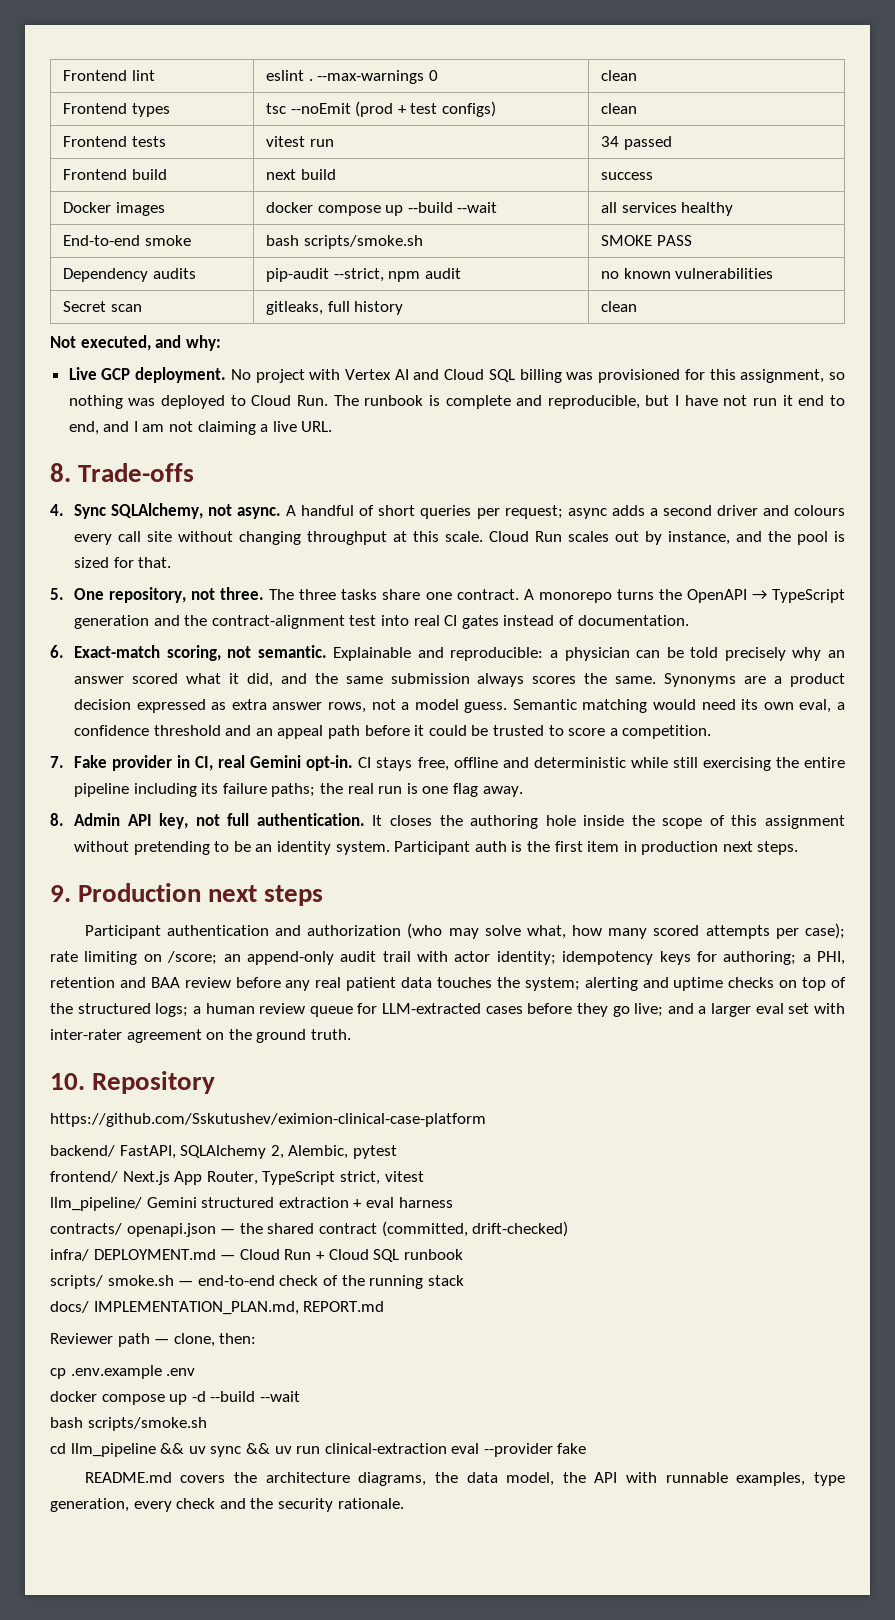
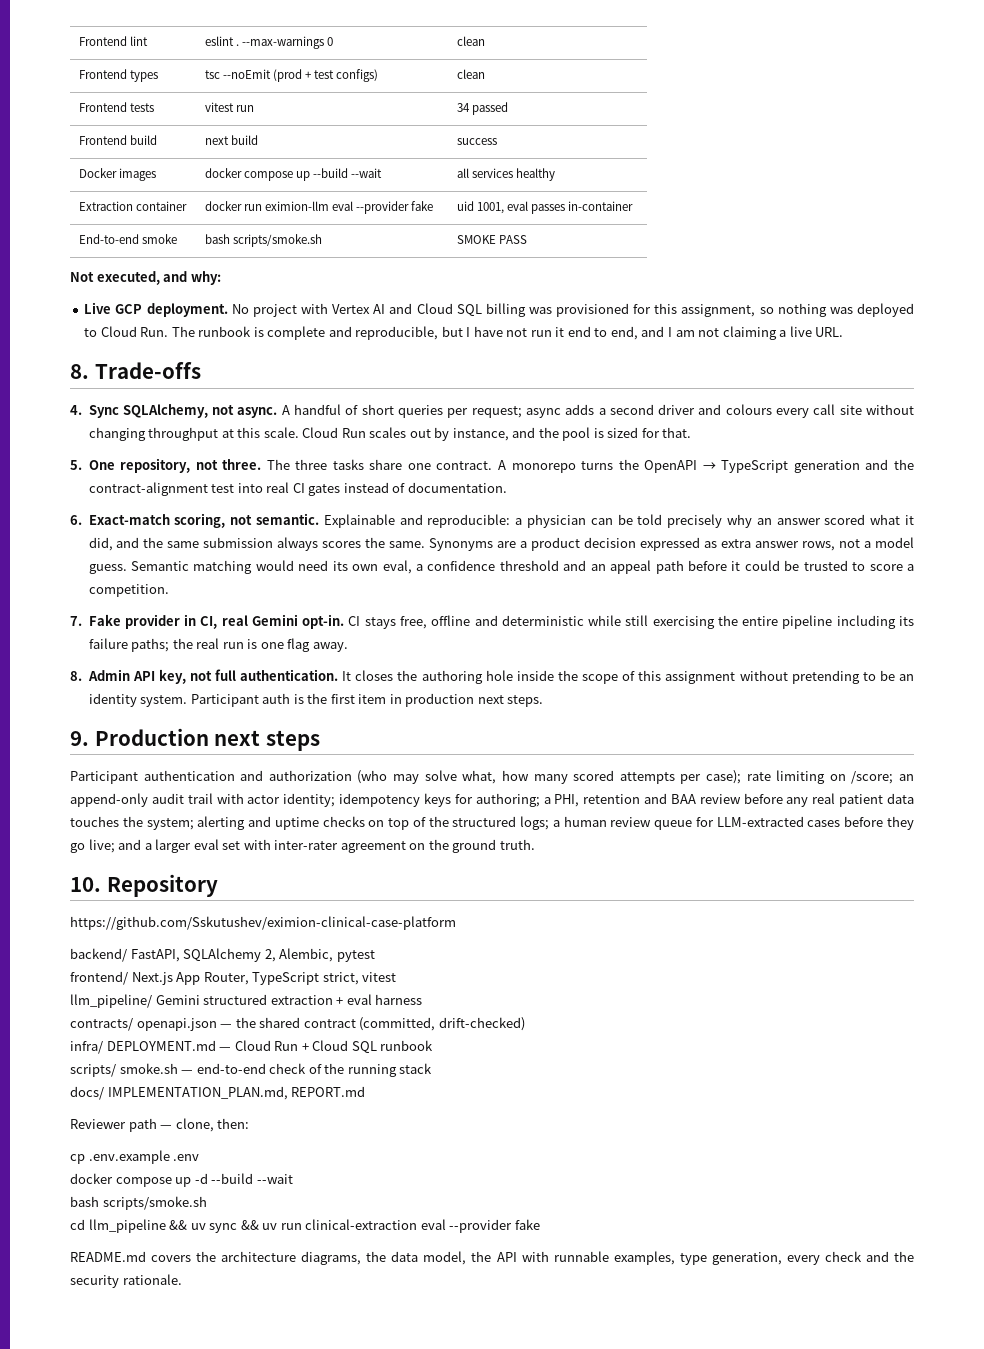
(734, 209) none -> [78,201,187,211] [204,201,434,214] [456,201,634,214] // Extraction container | docker run eximion-llm eval --provider fake | uid 1001, eval passes in-container
[63,268,196,282] [266,268,461,282] [601,268,774,279] [63,301,142,312] [266,301,404,315] [601,301,638,312] // Dependency audits | pip-audit --strict, npm audit | no known vulnerabilities // Secret scan | gitleaks, full history | clean -> (527, 239) none

